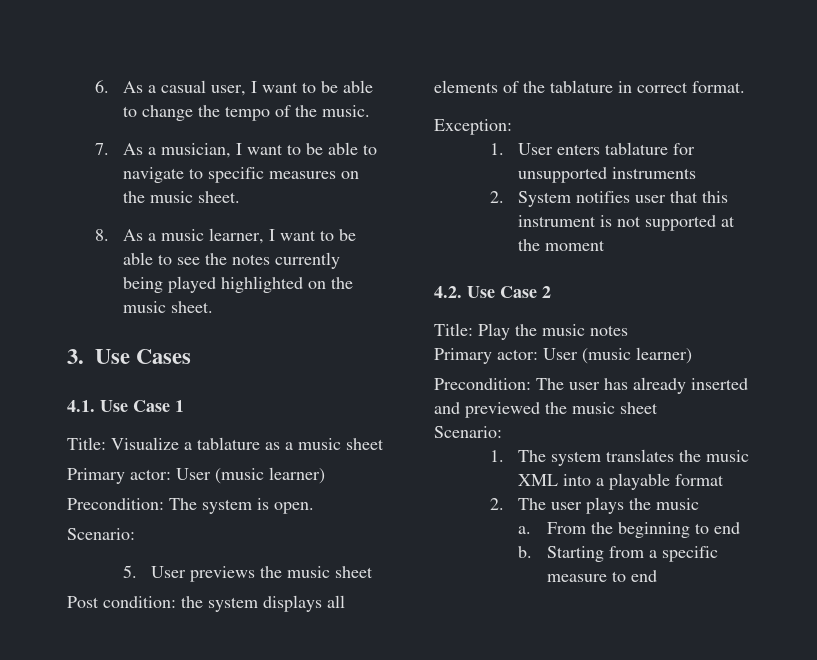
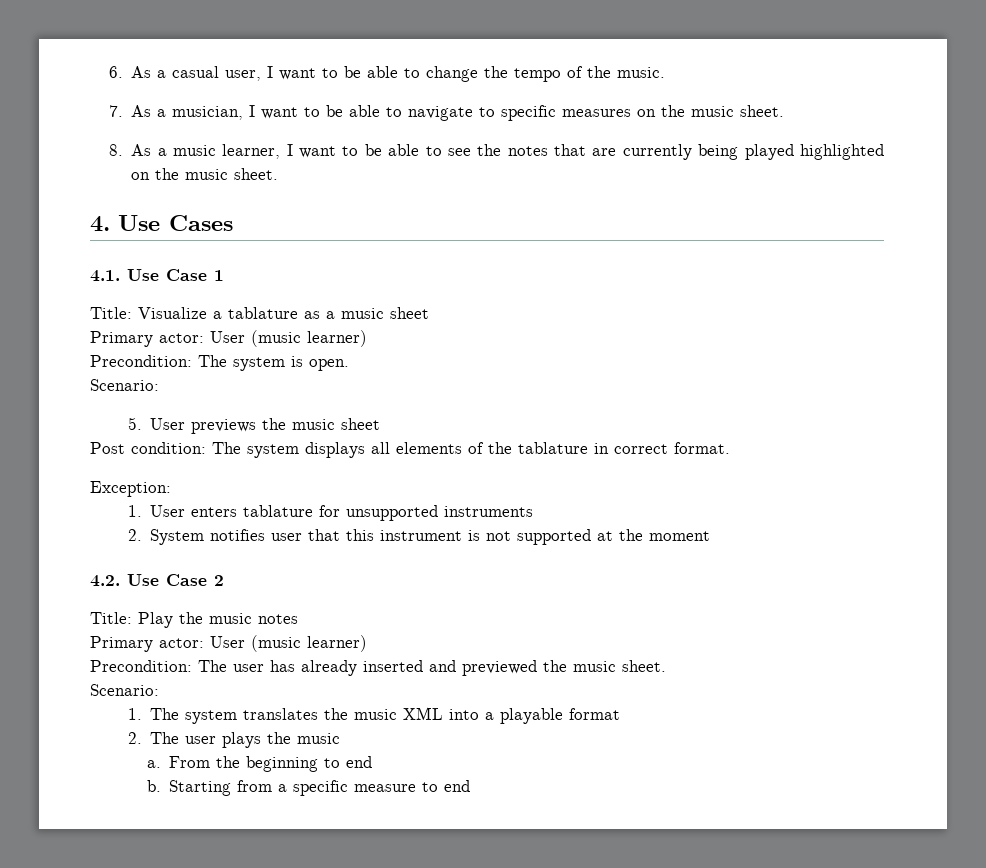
(271, 259) none -> [554,144,617,156] that are
[67,349,84,364] 3. -> [90,216,110,232] 4.
[181,596,203,608] the -> [212,442,241,454] The
[620,402,658,414] sheet -> [622,660,666,672] sheet.

